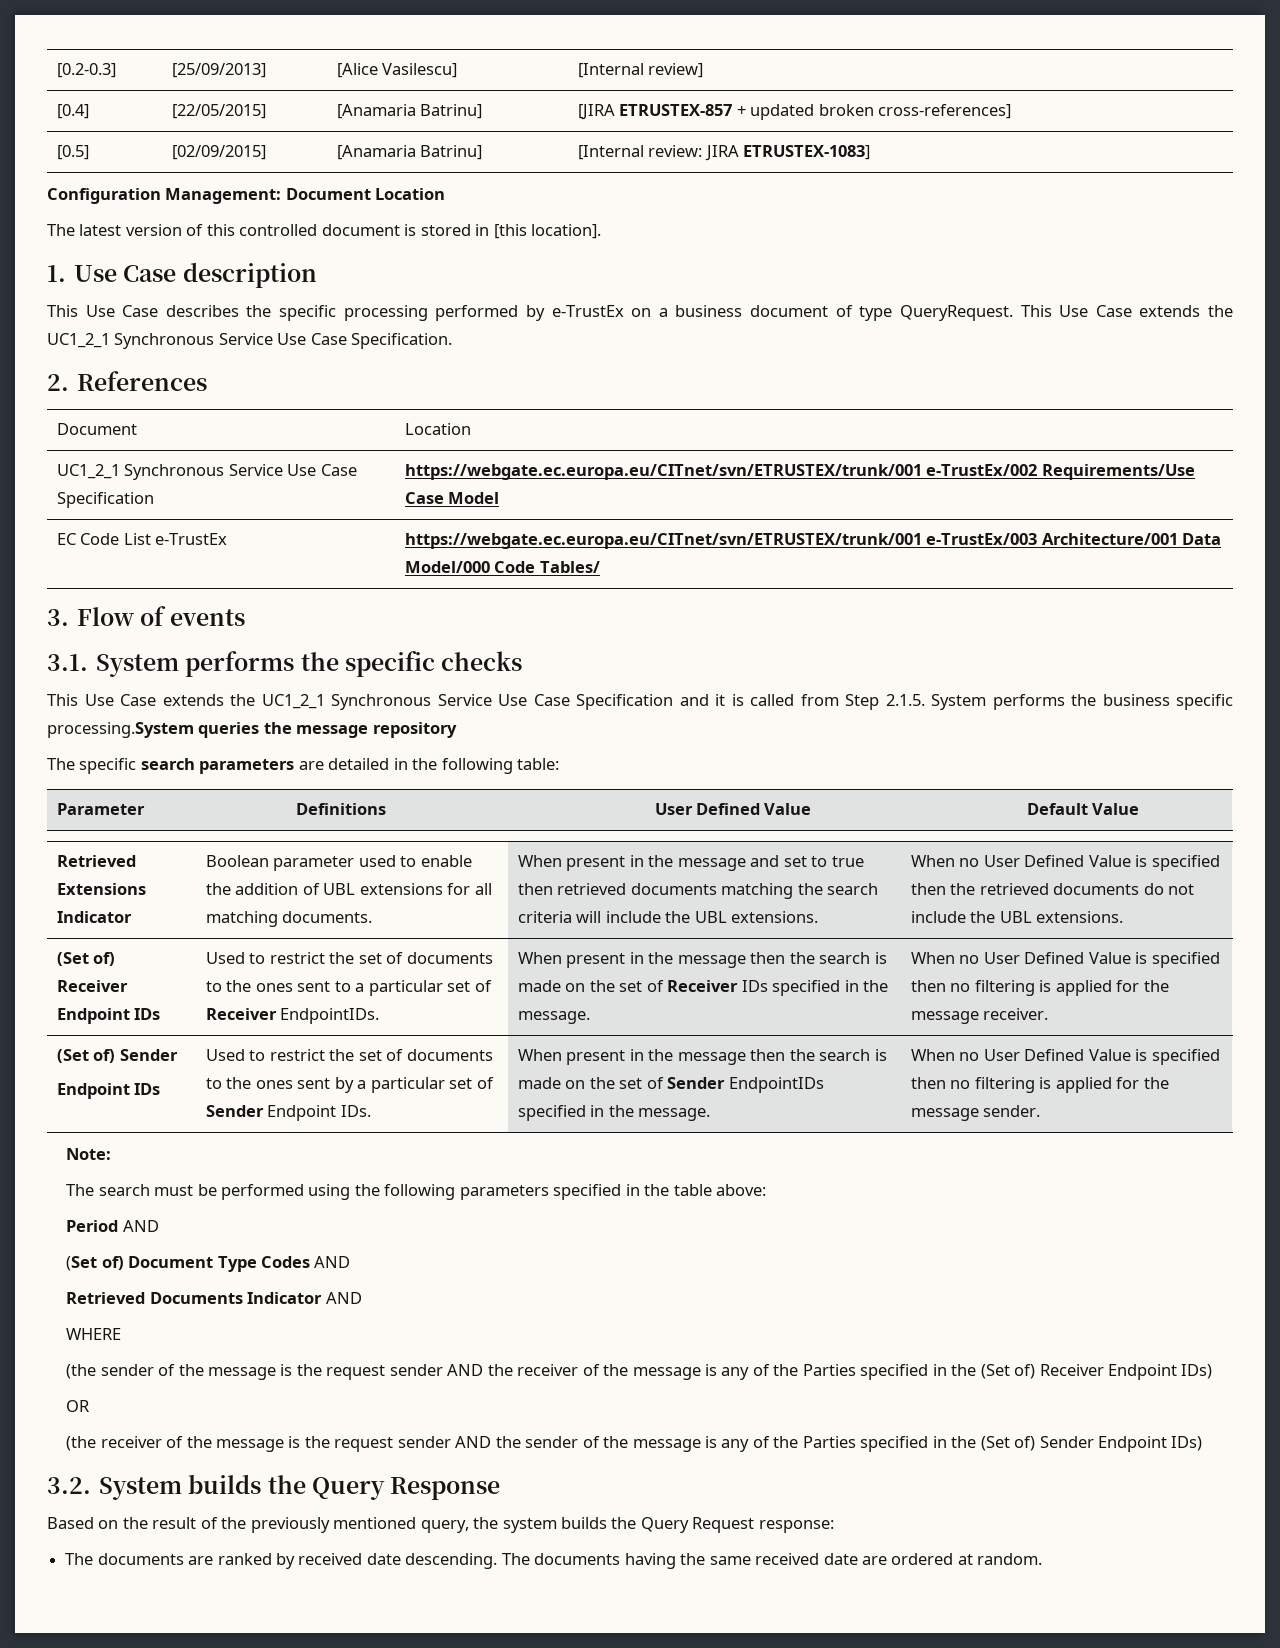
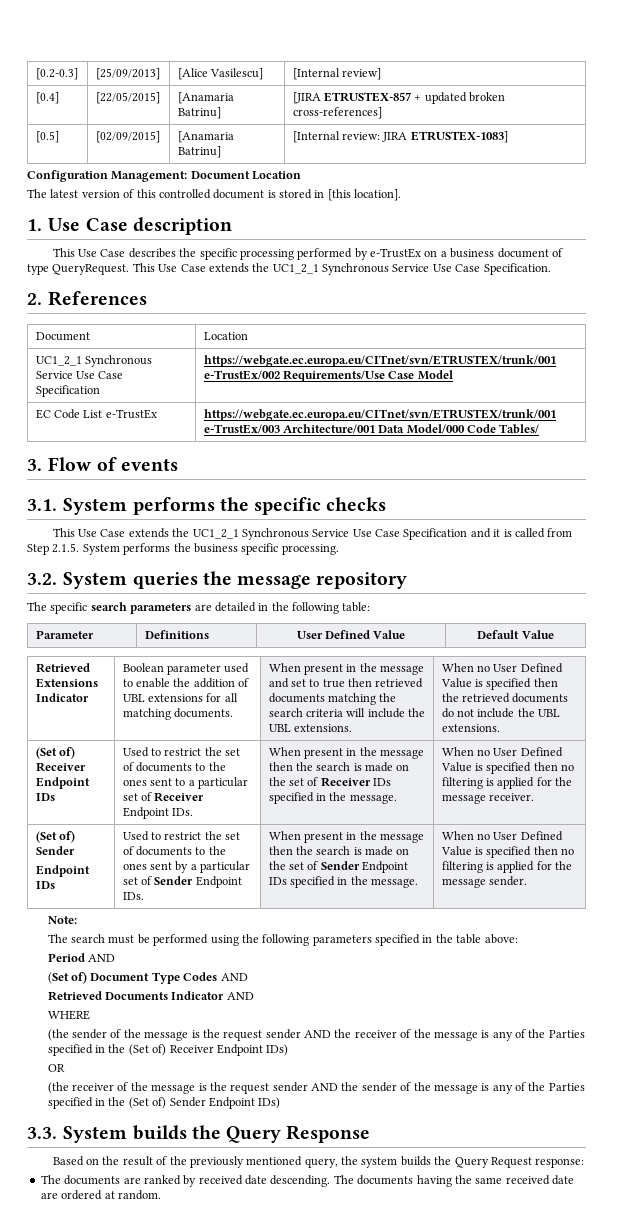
[47,722,194,738] processing.System -> [281,544,339,555] [27,572,128,589] processing. // 3.2. System
[280,1008,380,1024] EndpointIDs. -> [122,807,193,819] Endpoint IDs.
[728,1077,824,1093] EndpointIDs -> [362,861,409,873] [268,877,287,885] Endpoint IDs
[47,1477,91,1494] 3.2. -> [27,1127,57,1139] 3.3.

